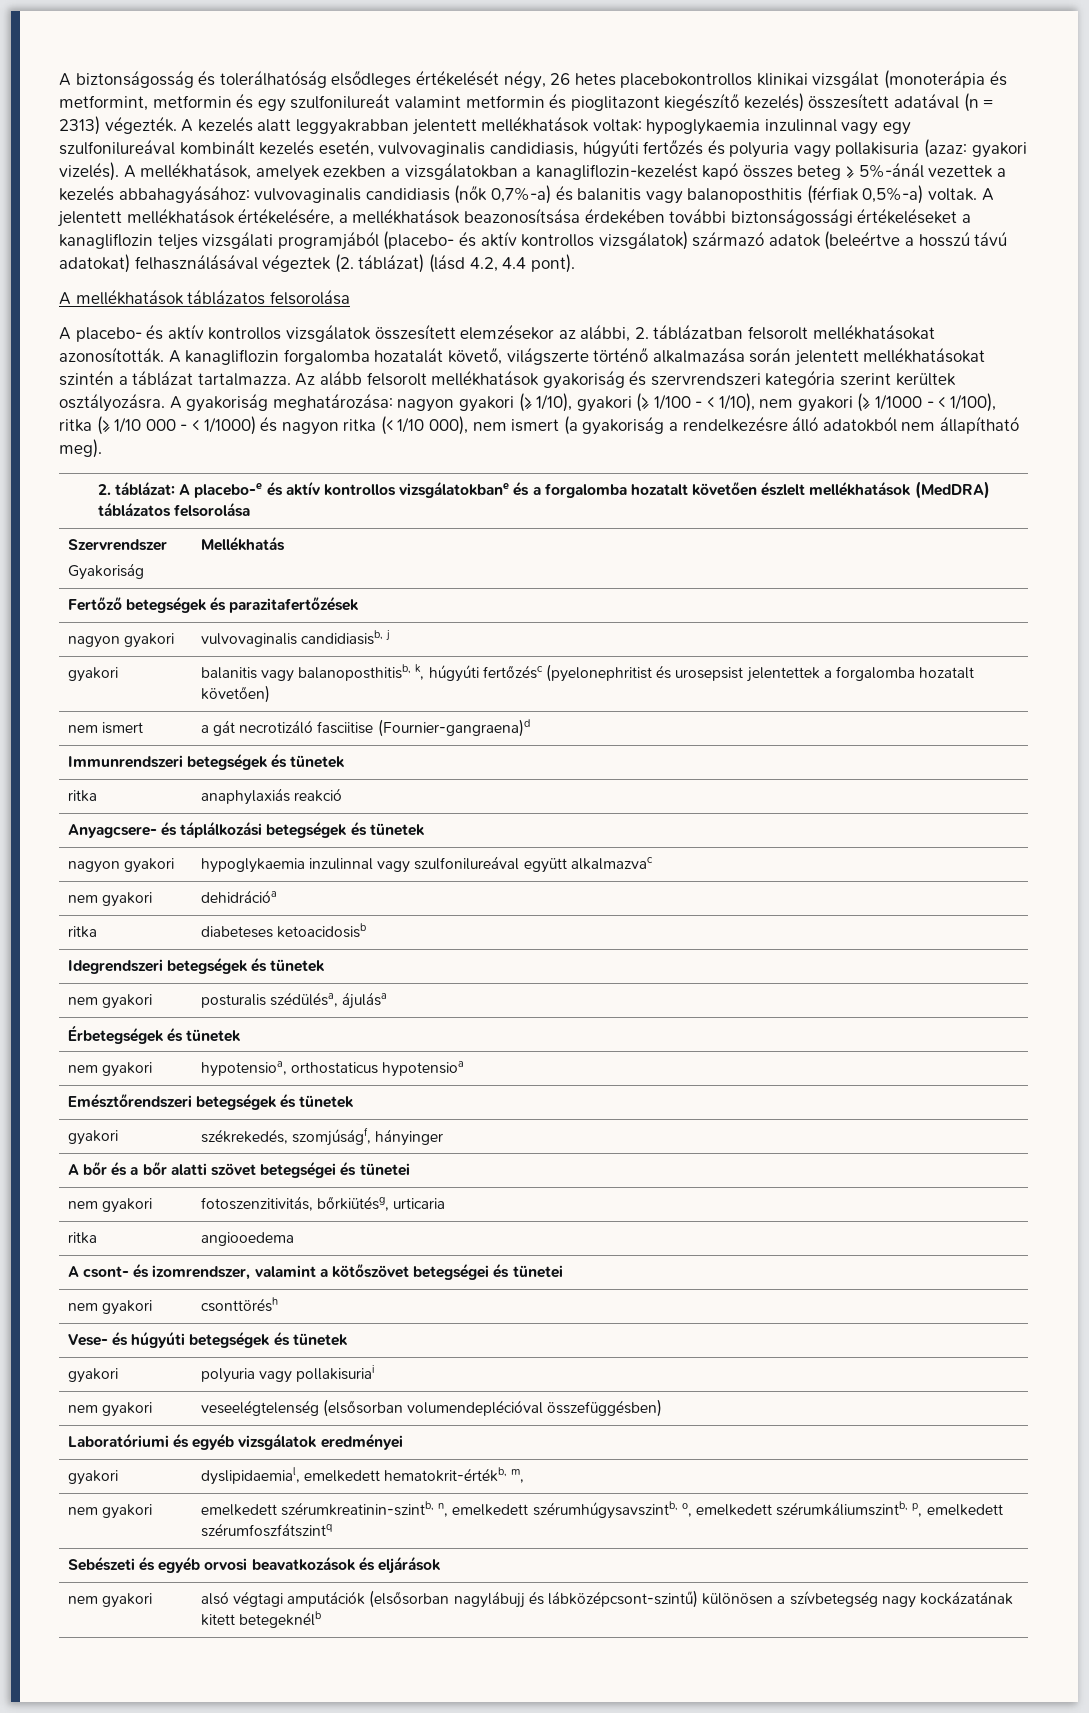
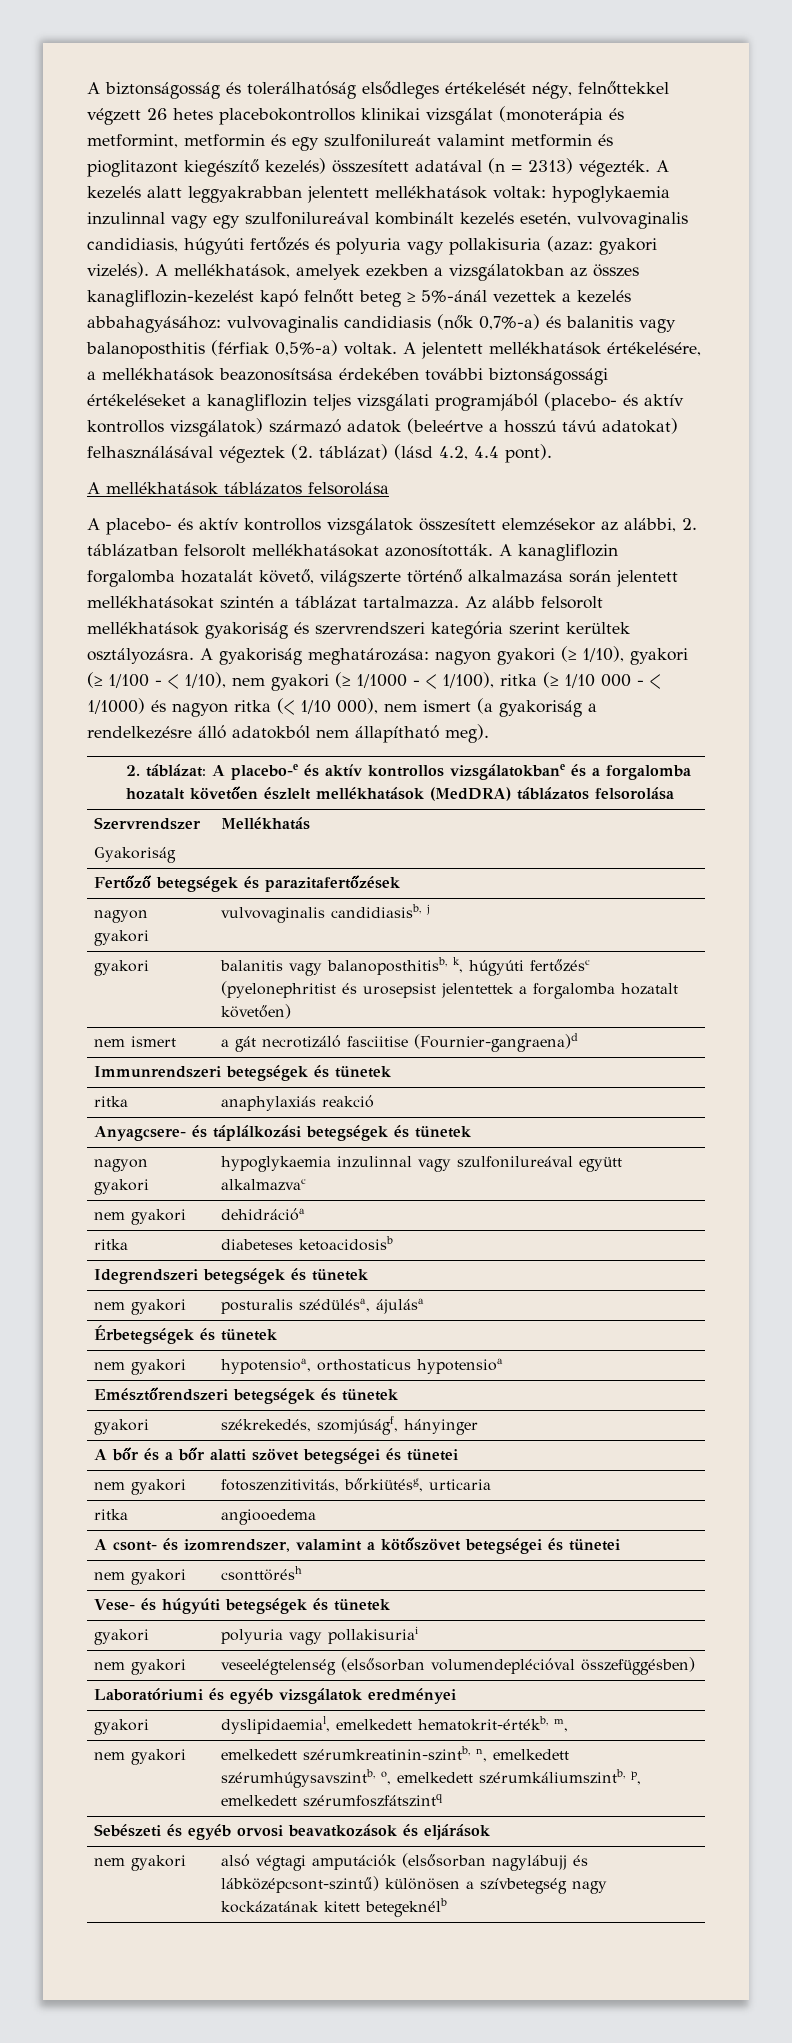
(546, 79) none -> [577,81,669,95] [87,108,141,125] felnőttekkel végzett
[522,168,532,177] a -> [570,264,639,277] az összes
[742,165,793,178] összes -> [304,289,354,303] felnőtt

